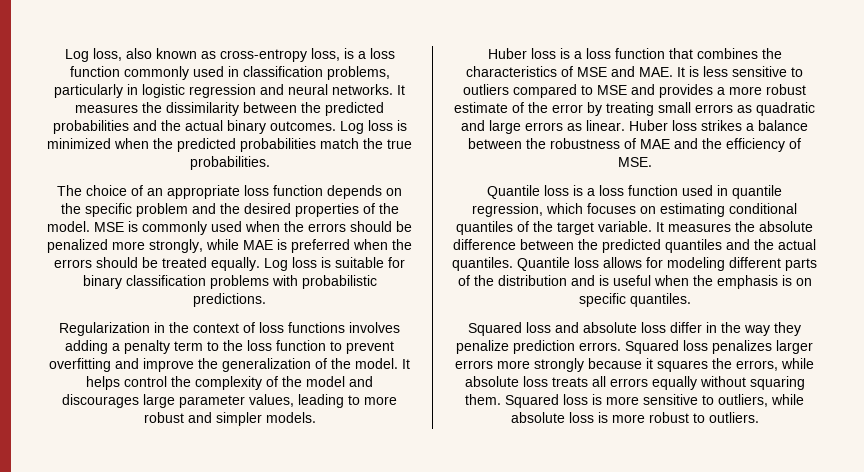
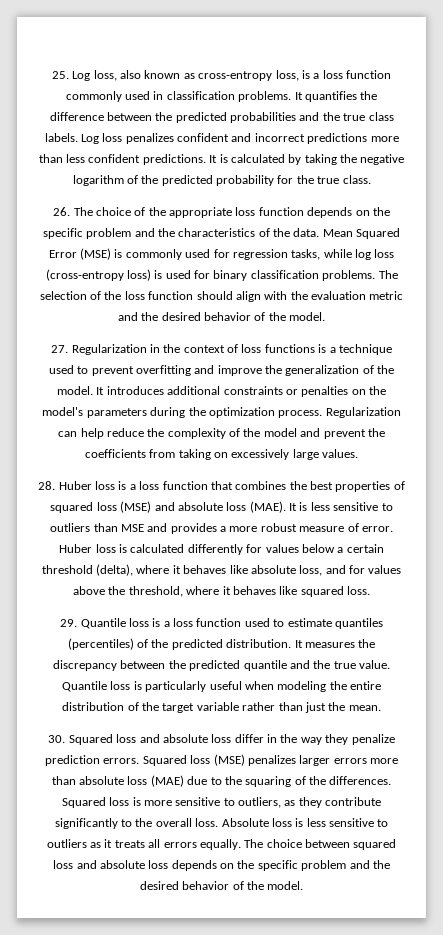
(64, 55) none -> [51,71,69,79] 25.
[326,66,390,80] [54,84,405,98] [75,102,239,116] problems, particularly in logistic regression and neural networks. It measures the dissimilarity -> [238,91,378,102] [49,112,104,121] problems. It quantifies the difference
[184,120,407,134] [47,138,412,152] [189,156,270,170] actual binary outcomes. Log loss is minimized when the predicted probabilities match the true probabilities. // -> [343,112,394,121] [44,133,399,144] [38,154,405,165] [72,175,371,186] [53,207,71,216] true class labels. Log loss penalizes confident and incorrect predictions more than less confident predictions. It is calculated by taking the negative logarithm of the predicted probability for the true class. // 26.
[147,188,163,196] an -> [148,207,166,216] the
[243,203,399,217] [47,221,412,235] [47,239,412,253] [54,257,405,271] [82,275,377,289] [193,293,266,307] desired properties of the model. MSE is commonly used when the errors should be penalized more strongly, while MAE is preferred when the errors should be treated equally. Log loss is suitable for binary classification problems with probabilistic predictions. // -> [178,228,401,239] [48,248,395,260] [45,269,398,281] [39,291,404,302] [117,312,326,321] [51,345,69,353] characteristics of the data. Mean Squared Error (MSE) is commonly used for regression tasks, while log loss (cross-entropy loss) is used for binary classification problems. The selection of the loss function should align with the evaluation metric and the desired behavior of the model. // 27.
[349,322,400,333] [65,340,326,354] involves adding a penalty term to the loss function -> [318,344,392,355] [48,365,74,374] is a technique used
[86,376,167,390] helps control -> [106,386,386,397] [42,407,401,418] [58,428,144,439] introduces additional constraints or penalties on the model's parameters during the optimization process. Regularization can help reduce
[62,394,397,408] [143,412,316,426] discourages large parameter values, leading to more robust and simpler models. // -> [323,428,385,439] [84,449,359,460] [38,481,56,490] prevent the coefficients from taking on excessively large values. // 28.
[466,66,673,77] characteristics of MSE and MAE. -> [310,481,405,492] [50,501,286,513] best properties of squared loss (MSE) and absolute loss (MAE).
[513,84,593,98] compared to -> [93,523,118,532] than
[454,102,815,116] [461,120,808,134] [468,138,801,152] [617,157,652,167] estimate of the error by treating small errors as quadratic and large errors as linear. Huber loss strikes a balance between the robustness of MAE and the efficiency of MSE. // -> [299,523,393,532] [59,544,384,555] [41,564,402,576] [73,586,370,597] [60,619,78,627] measure of error. Huber loss is calculated differently for values below a certain threshold (delta), where it behaves like absolute loss, and for values above the threshold, where it behaves like squared loss. // 29.
[717,185,782,199] [472,203,797,217] [456,221,813,235] [453,239,816,253] [452,257,817,271] [457,275,812,289] [578,293,691,307] in quantile regression, which focuses on estimating conditional quantiles of the target variable. It measures the absolute difference between the predicted quantiles and the actual quantiles. Quantile loss allows for modeling different parts of the distribution and is useful when the emphasis is on specific quantiles. // -> [273,618,383,629] [67,638,376,650] [53,660,390,671] [62,681,381,692] [62,702,381,713] [48,735,66,743] to estimate quantiles (percentiles) of the predicted distribution. It measures the discrepancy between the predicted quantile and the true value. Quantile loss is particularly useful when modeling the entire distribution of the target variable rather than just the mean. // 30.
(708, 345) none -> [213,754,245,766] (MSE)
[534,358,814,372] [464,376,805,390] [465,394,501,405] strongly because it squares the errors, while absolute loss treats all errors equally without squaring them. -> [51,775,392,787] than absolute loss (MAE) due to the squaring of the differences.
[771,394,804,405] [510,412,759,423] while absolute loss is more robust to outliers. -> [284,797,382,808] [54,818,389,829] [46,839,397,850] [53,860,390,871] [139,881,304,890] as they contribute significantly to the overall loss. Absolute loss is less sensitive to outliers as it treats all errors equally. The choice between squared loss and absolute loss depends on the specific problem and the desired behavior of the model.

